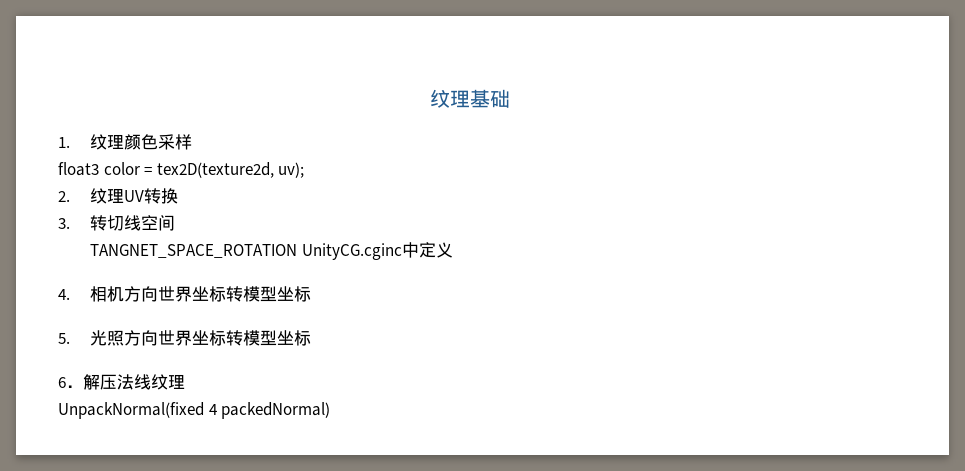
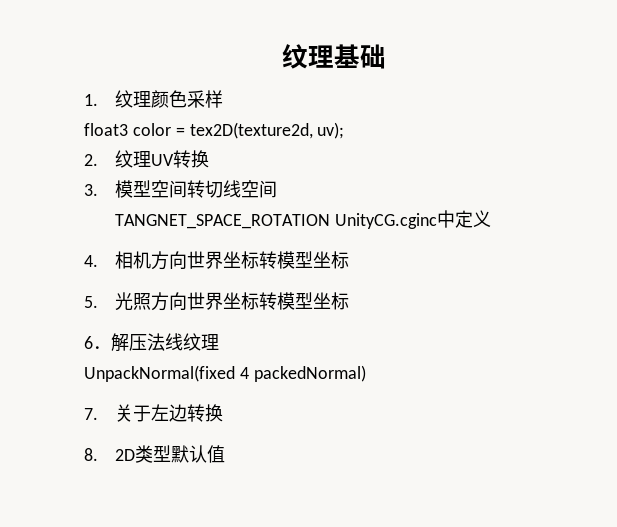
(70, 223) none -> [114,180,187,198] 模型空间
(331, 410) none -> [84,404,223,422] [84,445,225,463] // 7.关于左边转换 // 8. 2D类型默认值

